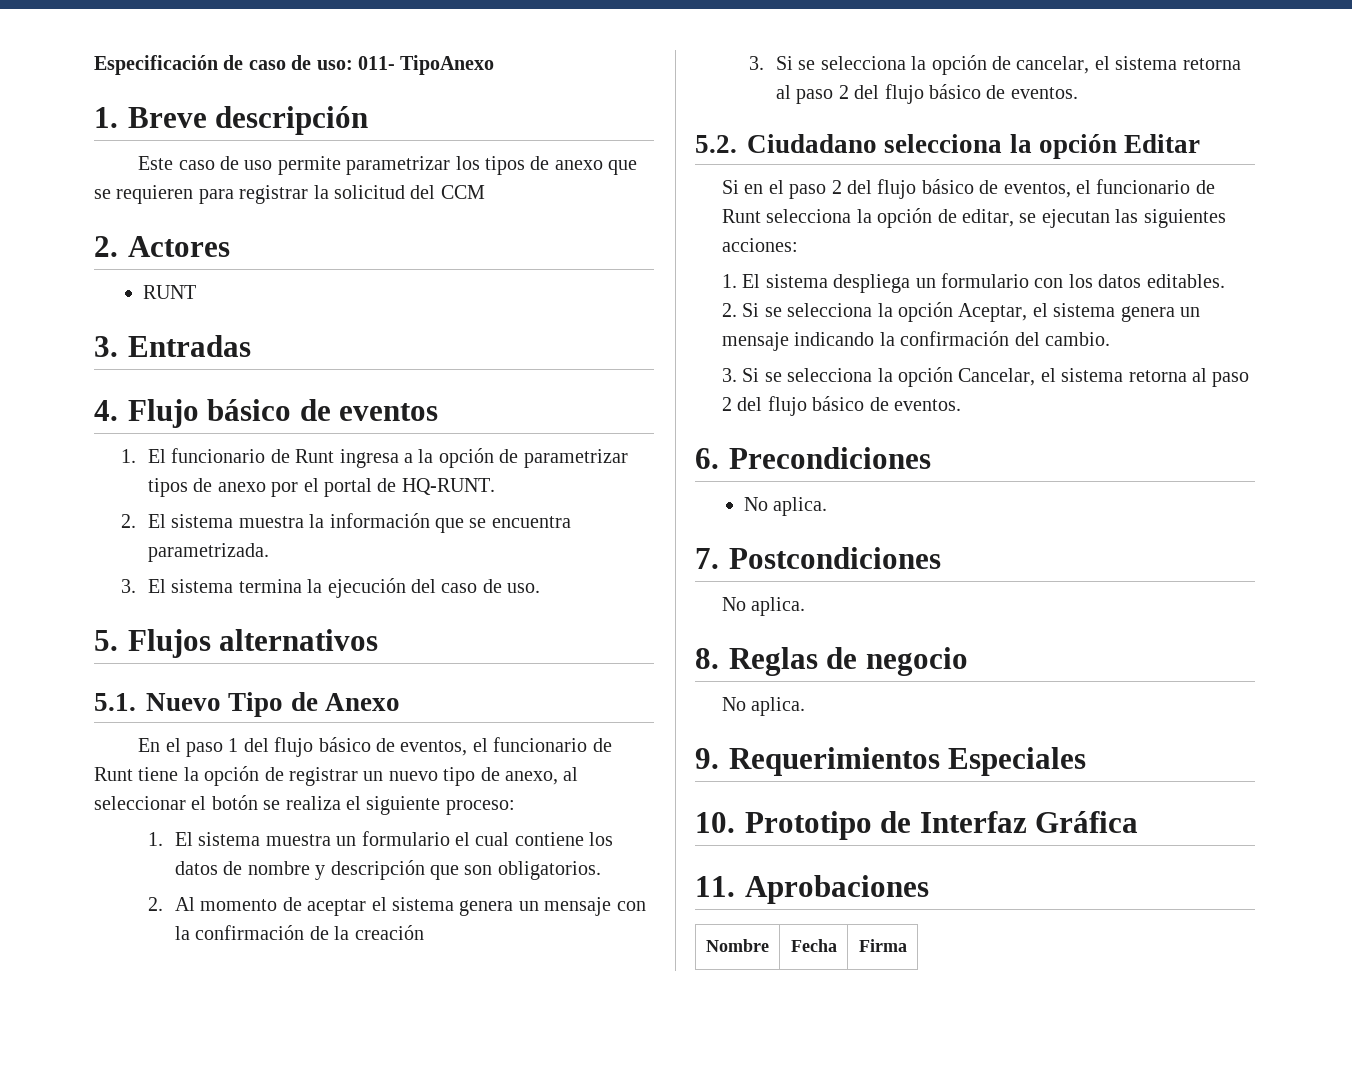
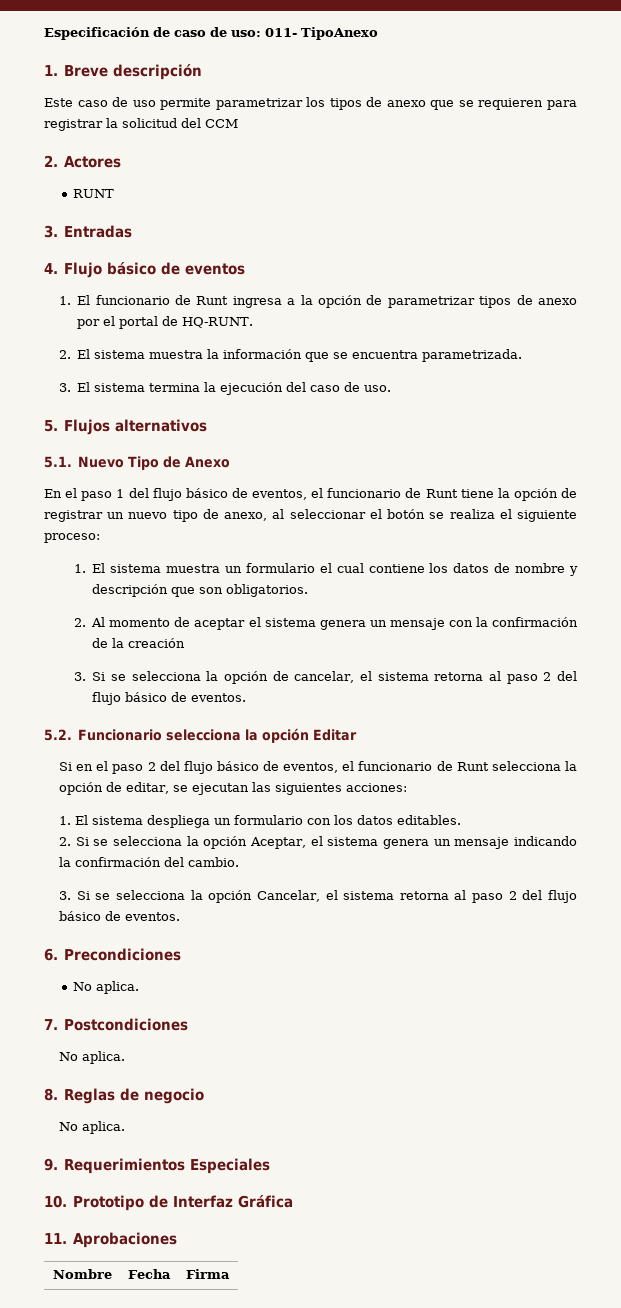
[747,134,877,153] Ciudadano -> [78,729,163,741] Funcionario

